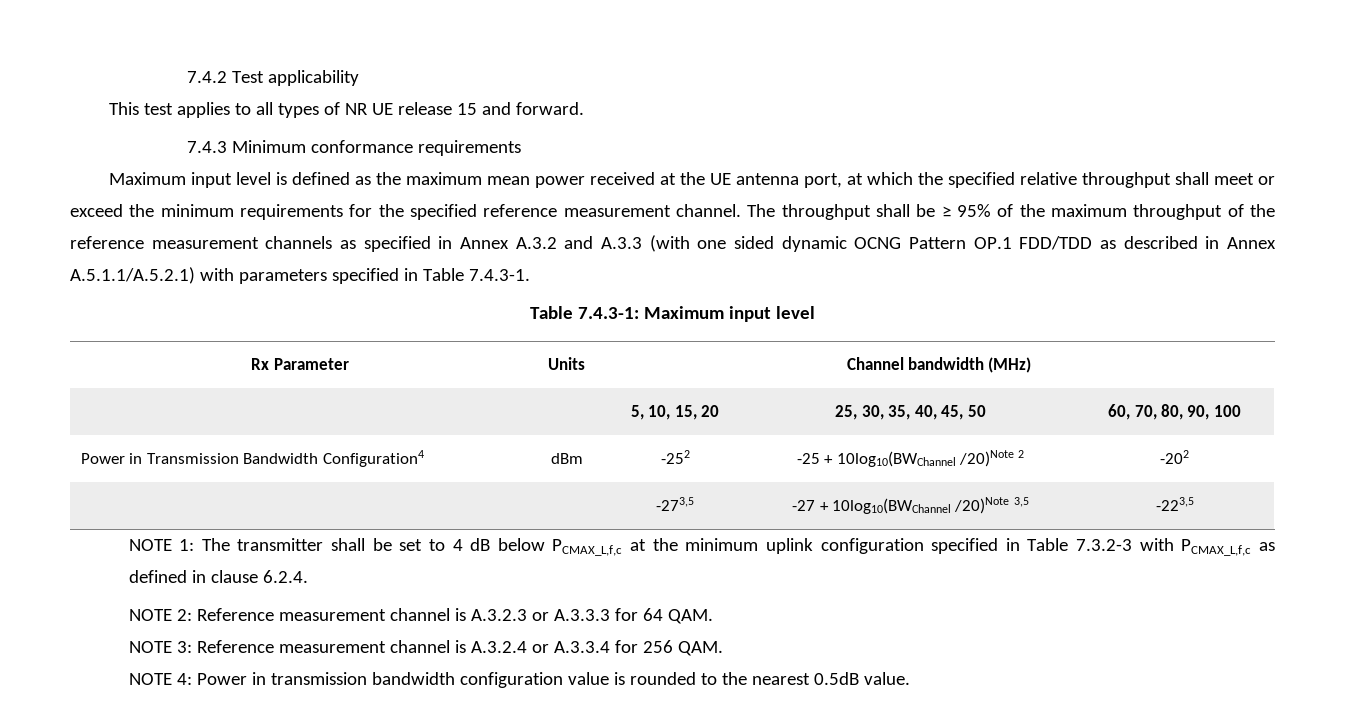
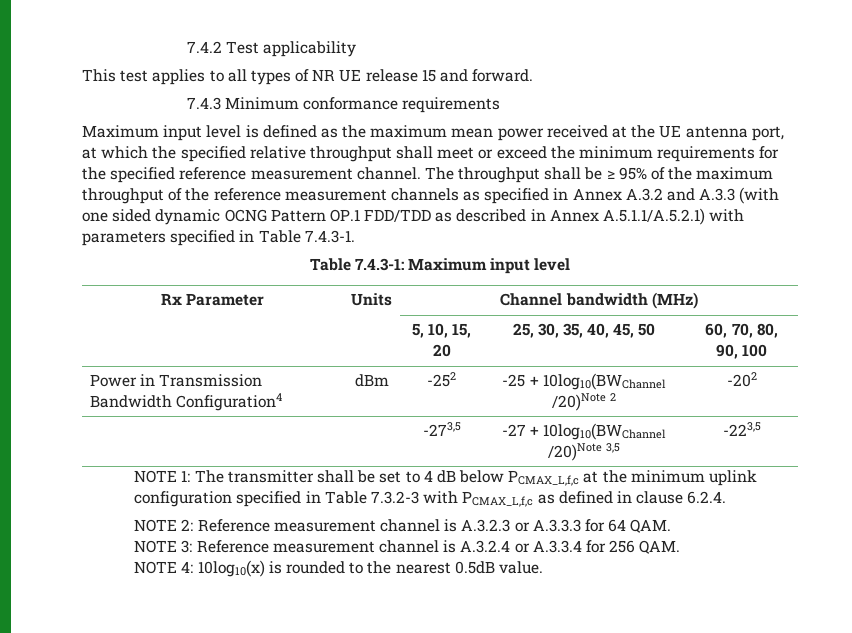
[196,672,609,688] Power in transmission bandwidth configuration value -> [197,560,265,577] 10log10(x)

